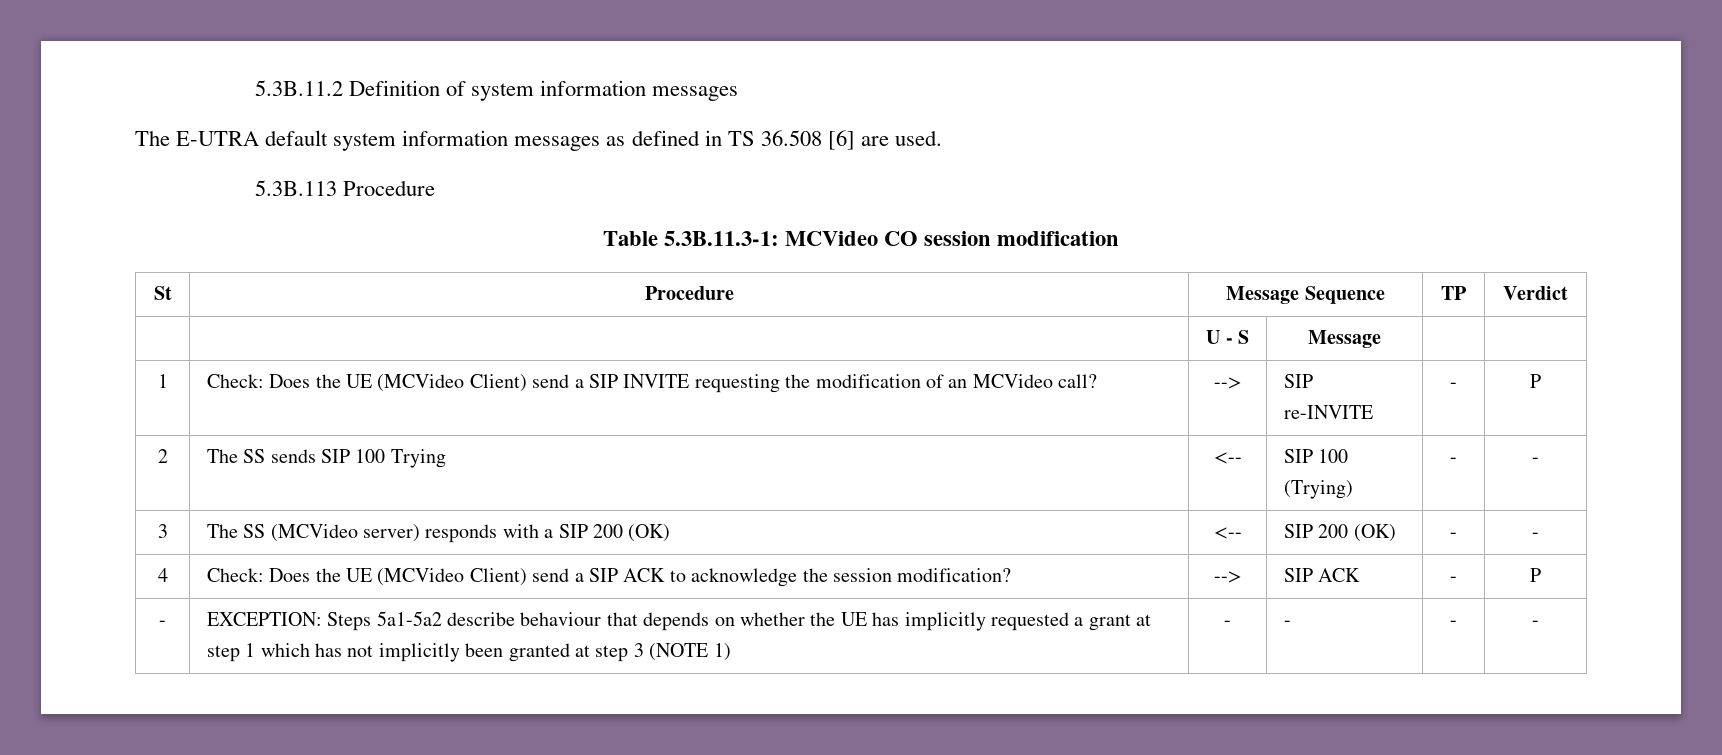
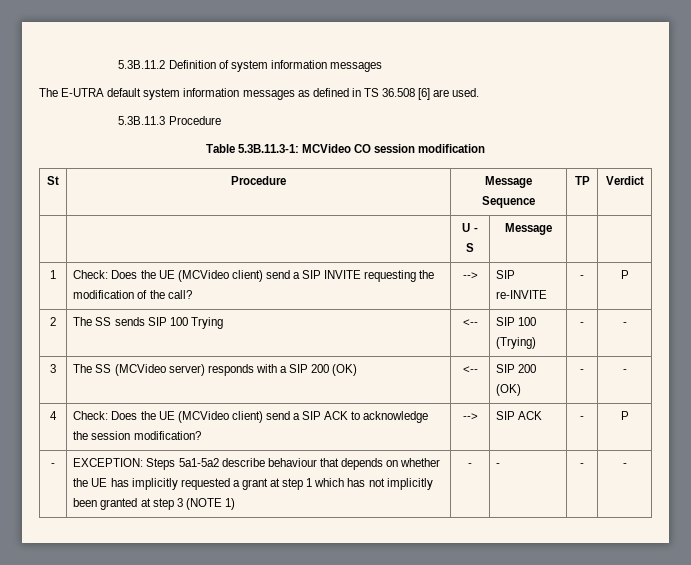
[254,180,337,196] 5.3B.113 -> [118,116,166,125] 5.3B.11.3
[469,374,527,392] Client) -> [231,270,263,282] client)
[948,374,1053,388] an MCVideo -> [149,290,165,299] the
[469,568,527,586] Client) -> [231,411,263,423] client)

